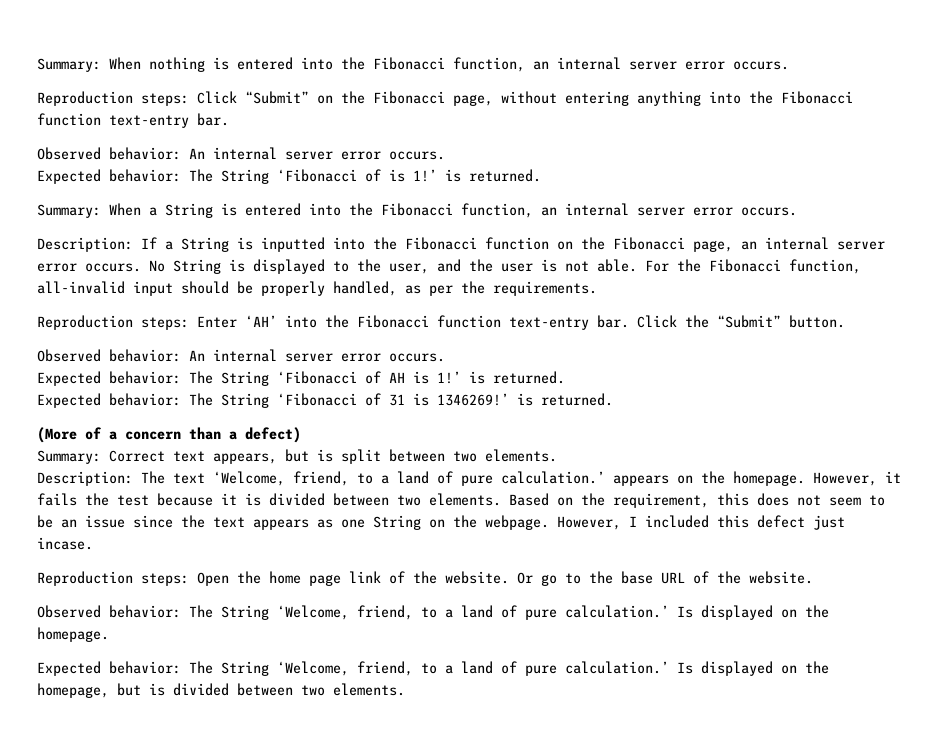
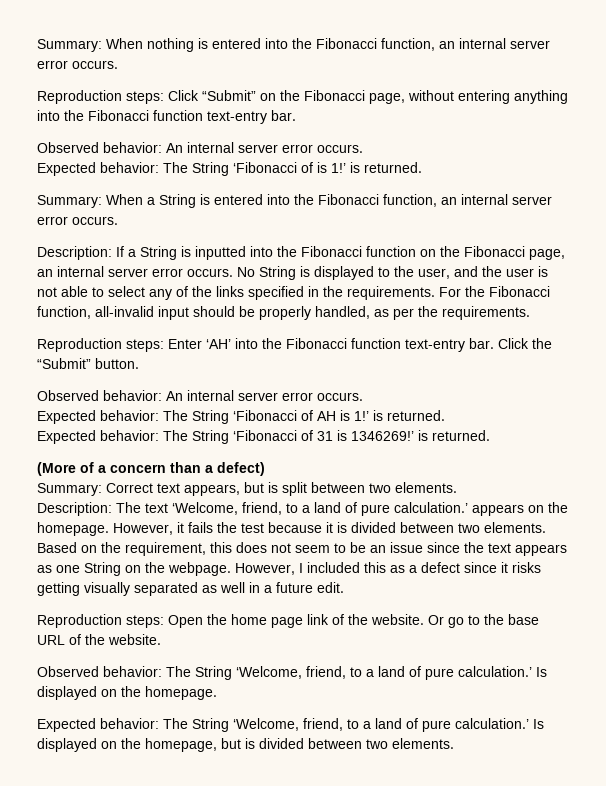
[597,259,637,272] able. -> [61,286,435,300] able to select any of the links specified in the requirements.
[757,515,845,530] [37,537,93,550] defect just incase. -> [390,562,541,573] [37,582,344,596] as a defect since it risks getting visually separated as well in a future edit.

